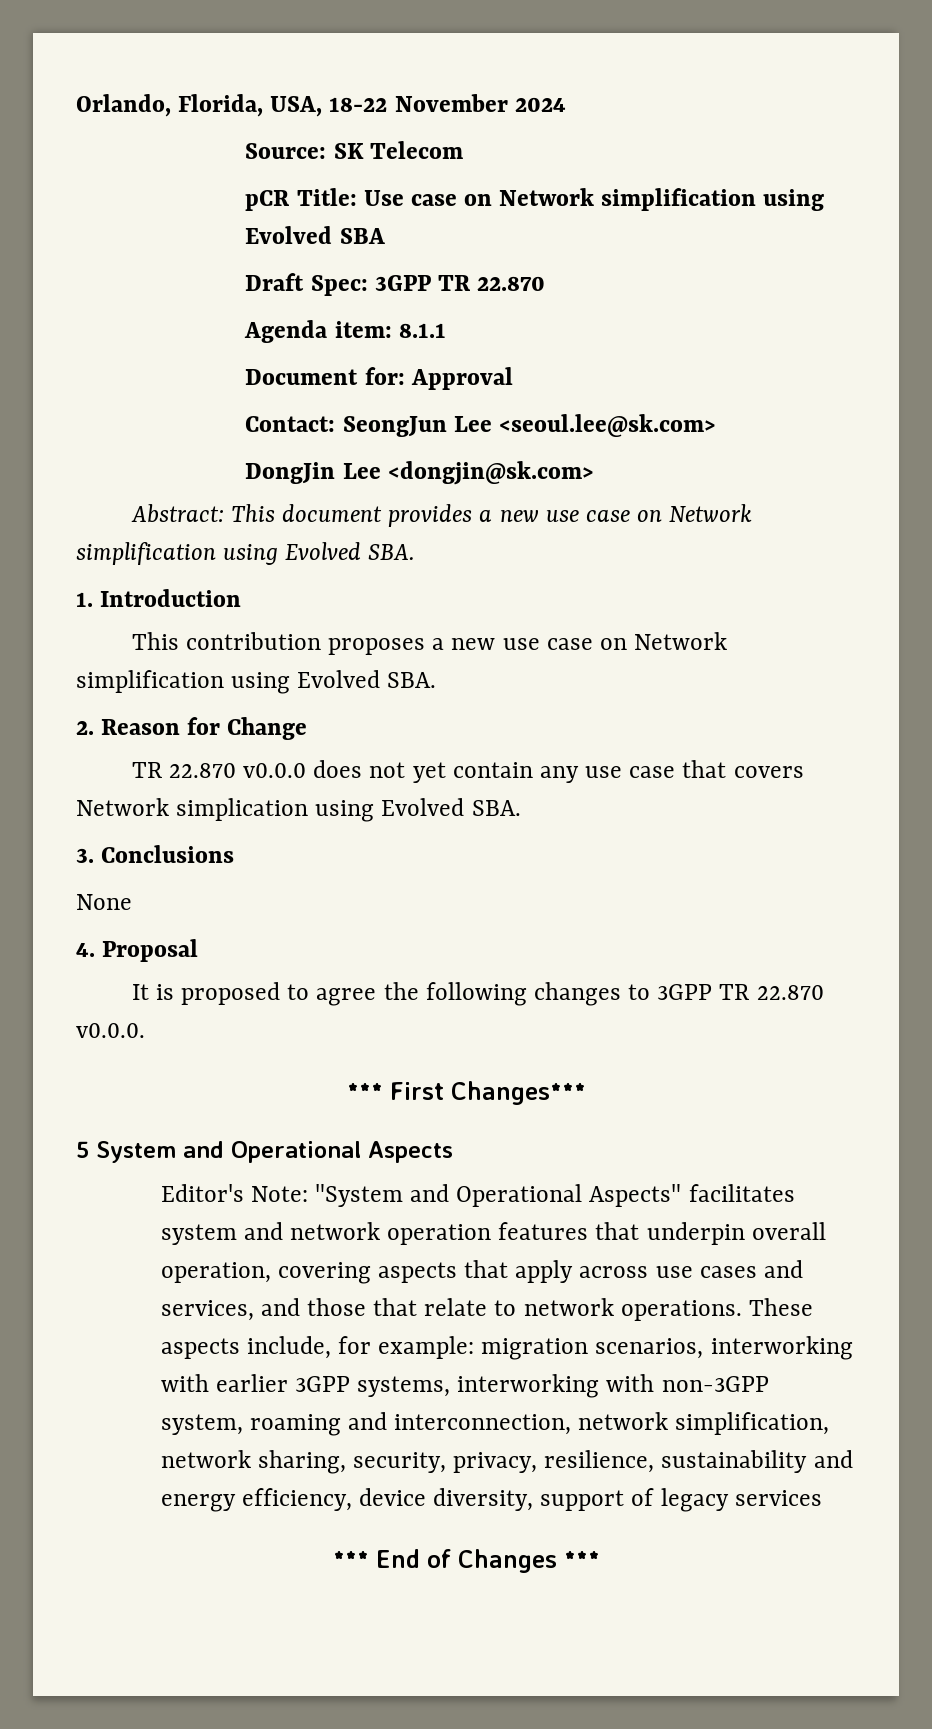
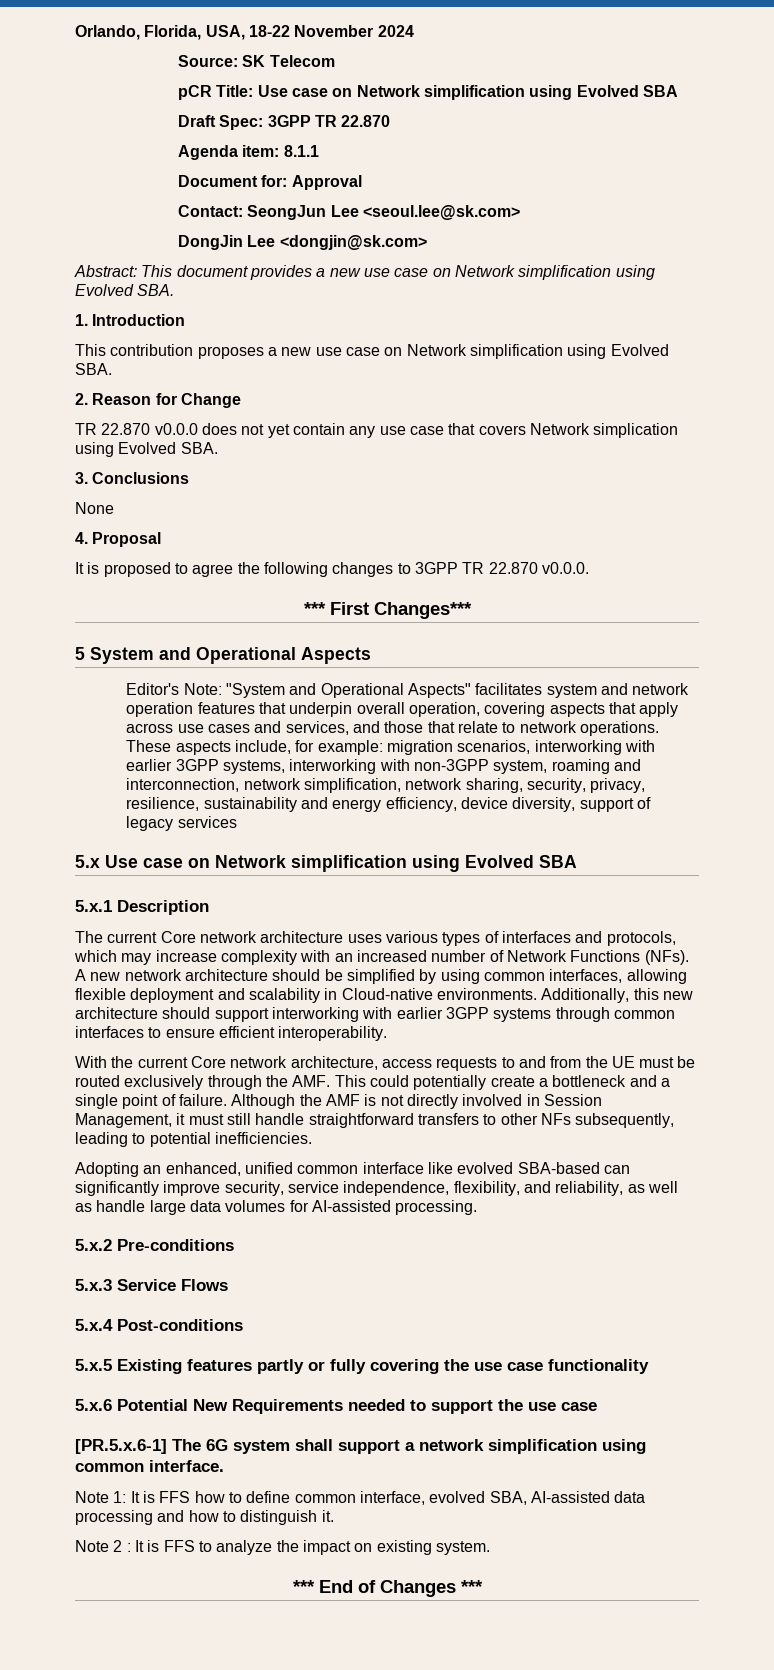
(822, 1498) none -> [75,855,577,872] [75,900,209,915] [75,931,676,946] [74,950,689,965] [75,969,687,984] [75,988,693,1003] [75,1007,675,1022] [75,1026,388,1041] [75,1056,696,1071] [75,1075,670,1090] [75,1094,602,1109] [75,1113,675,1128] [75,1132,312,1147] [75,1162,630,1177] [75,1181,678,1196] [75,1200,478,1215] [75,1239,234,1251] [75,1279,228,1291] [75,1319,243,1331] [75,1359,649,1374] [75,1399,597,1414] [75,1439,646,1454] [75,1460,224,1472] [75,1491,646,1505] [75,1510,334,1525] [75,1540,490,1555] // 5.x Use case on Network simplification using Evolved SBA // 5.x.1 Description // The current Core network architecture uses various types of interfaces and protocols, which may increase complexity with an increased number of Network Functions (NFs). A new network architecture should be simplified by using common interfaces, allowing flexible deployment and scalability in Cloud-native environments. Additionally, this new architecture should support interworking with earlier 3GPP systems through common interfaces to ensure efficient interoperability. // With the current Core network architecture, access requests to and from the UE must be routed exclusively through the AMF. This could potentially create a bottleneck and a single point of failure. Although the AMF is not directly involved in Session Management, it must still handle straightforward transfers to other NFs subsequently, leading to potential inefficiencies. // Adopting an enhanced, unified common interface like evolved SBA-based can significantly improve security, service independence, flexibility, and reliability, as well as handle large data volumes for AI-assisted processing. // 5.x.2 Pre-conditions // 5.x.3 Service Flows // 5.x.4 Post-conditions // 5.x.5 Existing features partly or fully covering the use case functionality // 5.x.6 Potential New Requirements needed to support the use case // [PR.5.x.6-1] The 6G system shall support a network simplification using common interface. // Note 1: It is FFS how to define common interface, evolved SBA, AI-assisted data processing and how to distinguish it. // Note 2 : It is FFS to analyze the impact on existing system.

